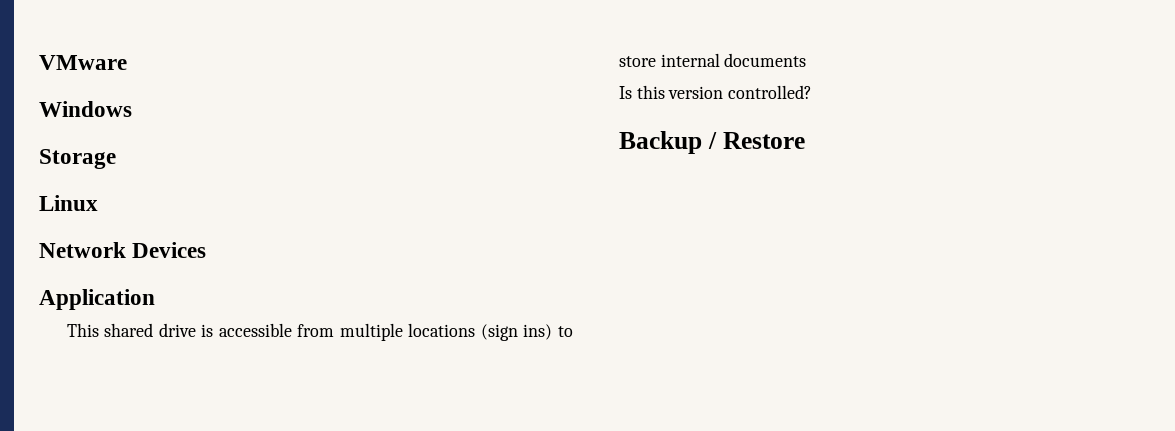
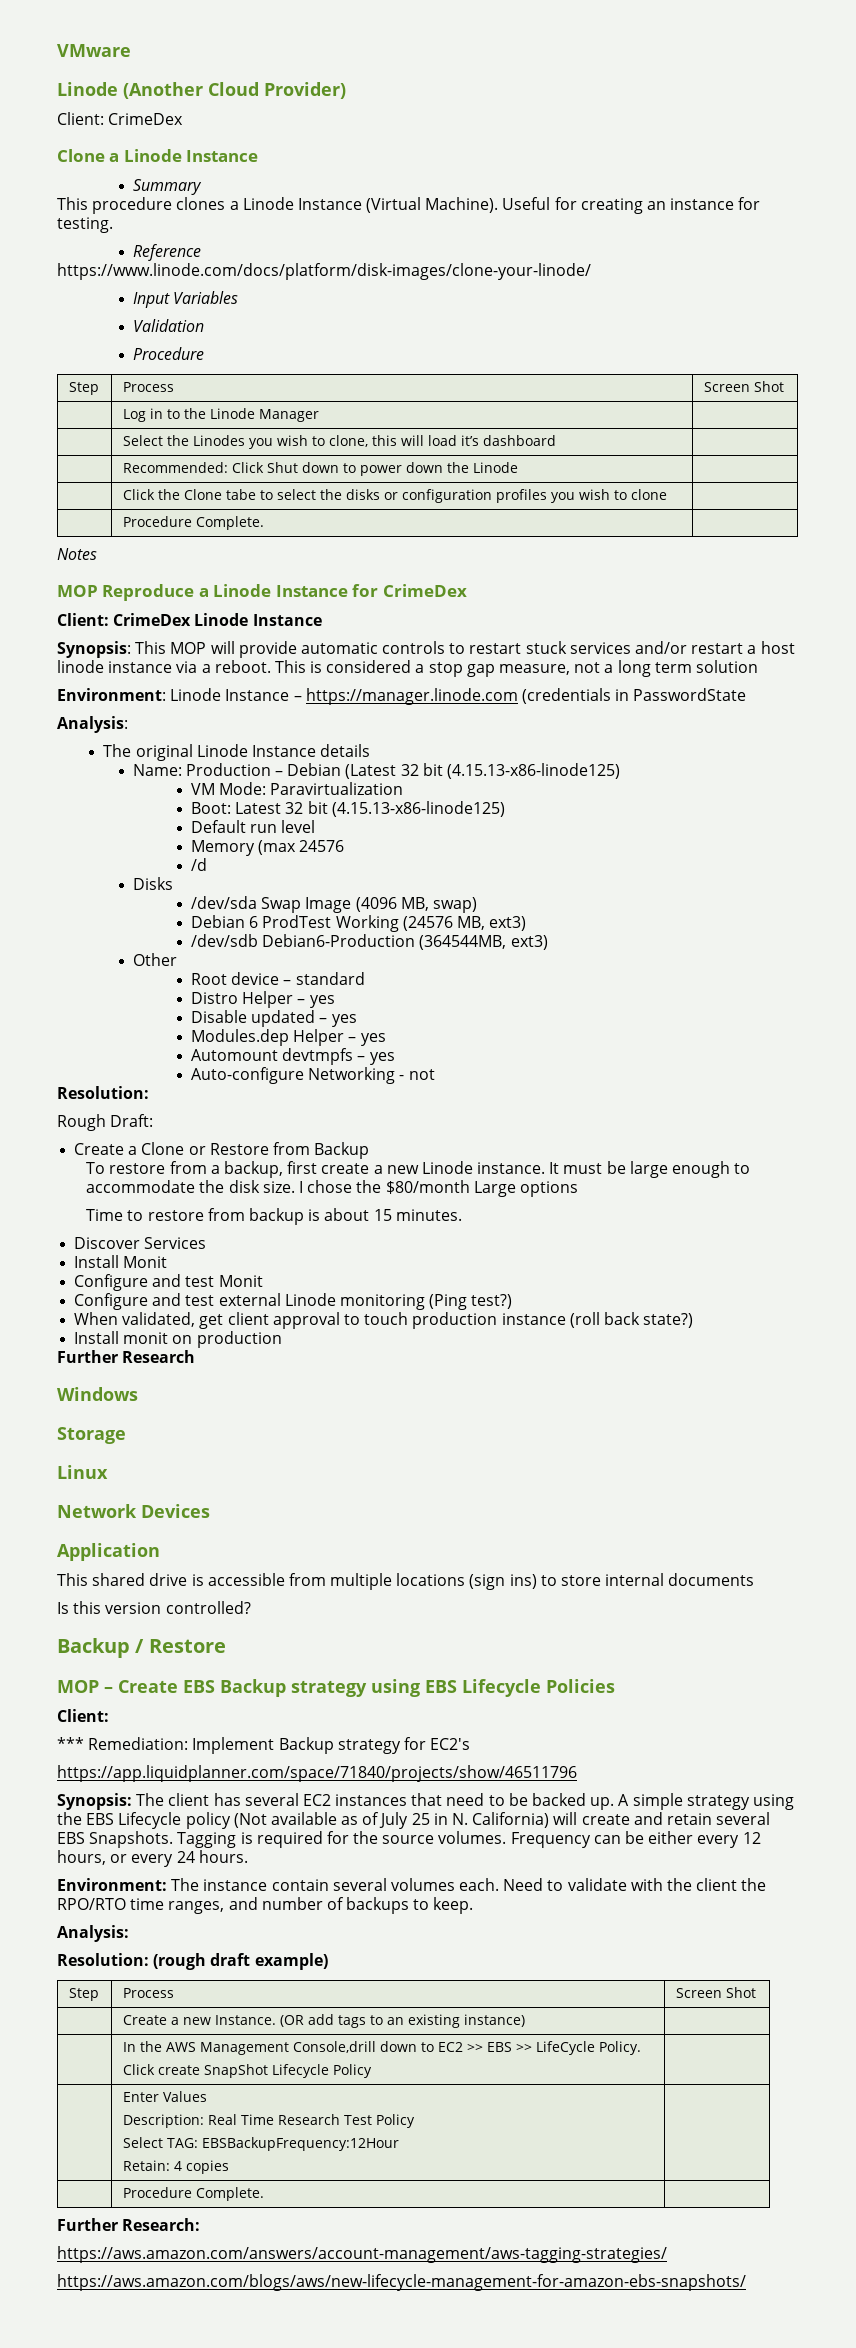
(127, 62) none -> [57,82,346,99] [57,112,184,125] [57,149,259,162] [132,179,202,195] [57,197,761,214] [57,217,113,233] [132,244,201,261] [57,263,591,280] [132,291,238,308] [132,319,204,332] [132,347,204,360] [68,382,99,395] [122,382,174,392] [703,381,784,392] [122,408,319,422] [122,435,556,449] [122,462,518,476] [122,489,667,503] [122,516,264,530] [57,548,97,560] [57,584,467,601] [57,613,322,626] [57,641,795,658] [57,660,758,677] [57,688,747,705] [57,716,128,733] [103,744,371,761] [132,763,620,779] [191,782,404,795] [191,801,505,817] [191,820,316,833] [191,840,345,856] [191,858,208,871] [132,877,173,890] [191,896,478,913] [191,915,527,932] [191,934,548,950] [132,953,177,966] [191,972,365,985] [191,991,335,1008] [191,1010,357,1027] [191,1029,386,1046] [191,1048,395,1065] [191,1067,435,1084] [57,1086,149,1099] [57,1114,154,1131] [74,1142,370,1159] [86,1161,751,1178] [86,1180,578,1197] [86,1208,462,1225] [74,1237,207,1249] [74,1255,168,1268] [74,1274,263,1291] [74,1293,513,1310] [74,1312,694,1329] [74,1331,282,1348] [57,1350,196,1363] // Linode (Another Cloud Provider) // Client: CrimeDex // Clone a Linode Instance // Summary // This procedure clones a Linode Instance (Virtual Machine). Useful for creating an instance for testing. // Reference // https://www.linode.com/docs/platform/disk-images/clone-your-linode/ // Input Variables // Validation // Procedure // Step | Process | Screen Shot // | Log in to the Linode Manager | // | Select the Linodes you wish to clone, this will load it’s dashboard | // | Recommended: Click Shut down to power down the Linode | // | Click the Clone tabe to select the disks or configuration profiles you wish to clone | // | Procedure Complete. | // Notes // MOP Reproduce a Linode Instance for CrimeDex // Client: CrimeDex Linode Instance // Synopsis: This MOP will provide automatic controls to restart stuck services and/or restart a host linode instance via a reboot. This is considered a stop gap measure, not a long term solution // Environment: Linode Instance – https://manager.linode.com (credentials in PasswordState // Analysis: // The original Linode Instance details // Name: Production – Debian (Latest 32 bit (4.15.13-x86-linode125) // VM Mode: Paravirtualization // Boot: Latest 32 bit (4.15.13-x86-linode125) // Default run level // Memory (max 24576 // /d // Disks // /dev/sda Swap Image (4096 MB, swap) // Debian 6 ProdTest Working (24576 MB, ext3) // /dev/sdb Debian6-Production (364544MB, ext3) // Other // Root device – standard // Distro Helper – yes // Disable updated – yes // Modules.dep Helper – yes // Automount devtmpfs – yes // Auto-configure Networking - not // Resolution: // Rough Draft: // Create a Clone or Restore from Backup // To restore from a backup, first create a new Linode instance. It must be large enough to accommodate the disk size. I chose the $80/month Large options // Time to restore from backup is about 15 minutes. // Discover Services // Install Monit // Configure and test Monit // Configure and test external Linode monitoring (Ping test?) // When validated, get client approval to touch production instance (roll back state?) // Install monit on production // Further Research
(805, 140) none -> [57,1679,615,1697] [57,1709,109,1722] [57,1737,471,1754] [57,1765,577,1782] [57,1793,794,1810] [57,1812,771,1829] [57,1831,761,1848] [57,1850,248,1867] [57,1878,767,1891] [57,1897,474,1914] [57,1925,129,1942] [57,1953,328,1970] [68,1988,99,2001] [122,1988,174,1998] [675,1987,756,1998] [122,2014,525,2028] [122,2041,641,2055] [122,2064,372,2078] [122,2091,207,2102] [122,2114,415,2128] [122,2137,399,2151] [122,2160,229,2174] [122,2187,264,2201] [57,2218,201,2231] [57,2246,667,2263] [57,2274,746,2291] // MOP – Create EBS Backup strategy using EBS Lifecycle Policies // Client: // *** Remediation: Implement Backup strategy for EC2's // https://app.liquidplanner.com/space/71840/projects/show/46511796 // Synopsis: The client has several EC2 instances that need to be backed up. A simple strategy using the EBS Lifecycle policy (Not available as of July 25 in N. California) will create and retain several EBS Snapshots. Tagging is required for the source volumes. Frequency can be either every 12 hours, or every 24 hours. // Environment: The instance contain several volumes each. Need to validate with the client the RPO/RTO time ranges, and number of backups to keep. // Analysis: // Resolution: (rough draft example) // Step | Process | Screen Shot // | Create a new Instance. (OR add tags to an existing instance) | // | In the AWS Management Console,drill down to EC2 >> EBS >> LifeCycle Policy. // Click create SnapShot Lifecycle Policy | // | Enter Values // Description: Real Time Research Test Policy // Select TAG: EBSBackupFrequency:12Hour // Retain: 4 copies | // | Procedure Complete. | // Further Research: // https://aws.amazon.com/answers/account-management/aws-tagging-strategies/ // https://aws.amazon.com/blogs/aws/new-lifecycle-management-for-amazon-ebs-snapshots/

